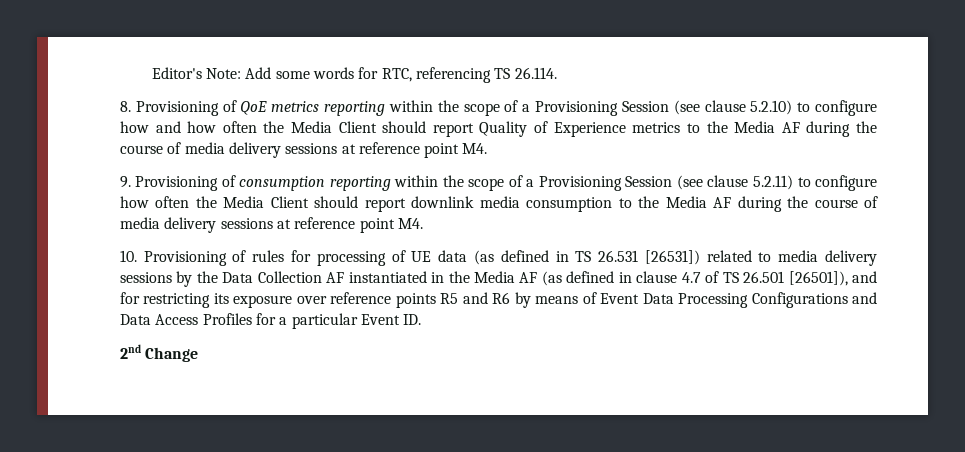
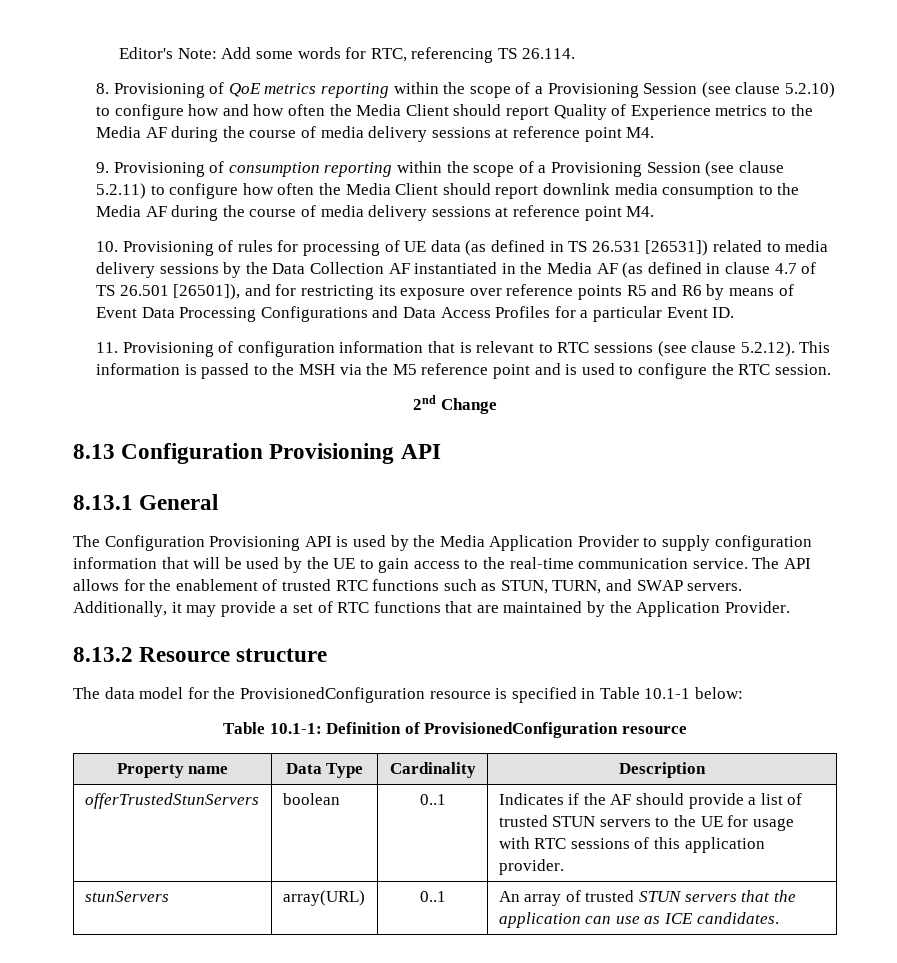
[119,344,199,362] 2nd Change -> [96,341,831,357] [96,363,831,379] [413,395,497,414] [73,443,441,464] [73,494,219,510] [73,535,812,551] [73,557,812,573] [73,579,743,594] [73,601,790,617] [73,647,328,662] [73,687,744,703] [223,722,687,738] [116,763,229,778] [285,763,364,778] [389,762,476,778] [619,762,706,778] [84,793,259,809] [282,793,340,805] [419,794,446,805] [498,793,803,809] [498,815,794,831] [498,837,765,853] [498,859,564,875] [84,891,169,902] [282,890,365,906] [419,891,446,902] [498,890,796,906] [498,912,779,928] 11. Provisioning of configuration information that is relevant to RTC sessions (see clause 5.2.12). This information is passed to the MSH via the M5 reference point and is used to configure the RTC session. // 2nd Change // 8.13 Configuration Provisioning API // 8.13.1 General // The Configuration Provisioning API is used by the Media Application Provider to supply configuration information that will be used by the UE to gain access to the real-time communication service. The API allows for the enablement of trusted RTC functions such as STUN, TURN, and SWAP servers. Additionally, it may provide a set of RTC functions that are maintained by the Application Provider. // 8.13.2 Resource structure // The data model for the ProvisionedConfiguration resource is specified in Table 10.1-1 below: // Table 10.1-1: Definition of ProvisionedConfiguration resource // Property name | Data Type | Cardinality | Description // offerTrustedStunServers | boolean | 0..1 | Indicates if the AF should provide a list of trusted STUN servers to the UE for usage with RTC sessions of this application provider. // stunServers | array(URL) | 0..1 | An array of trusted STUN servers that the application can use as ICE candidates.

